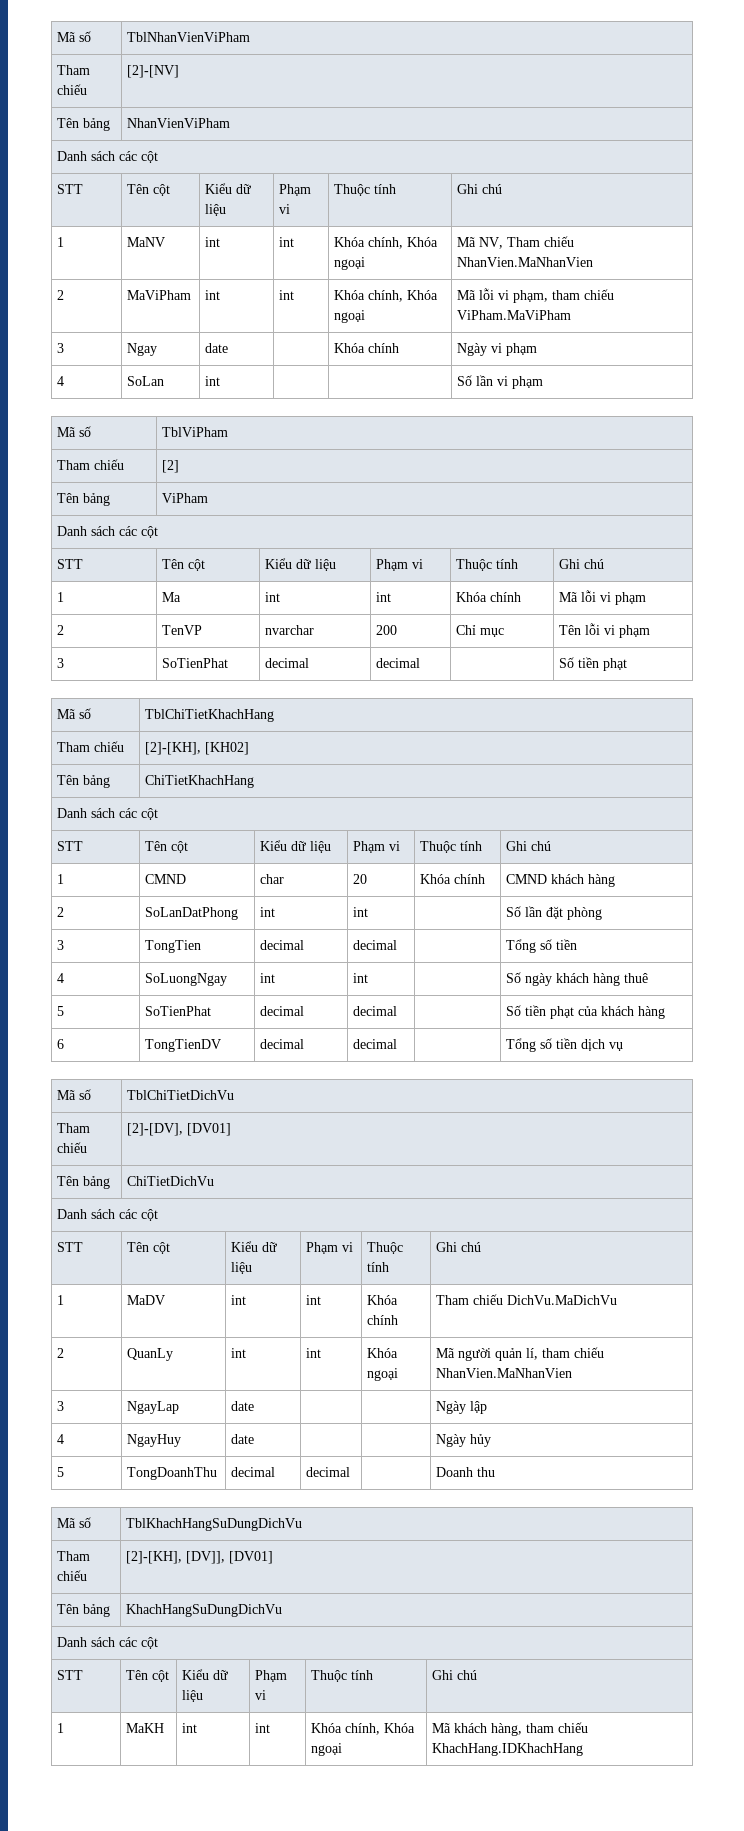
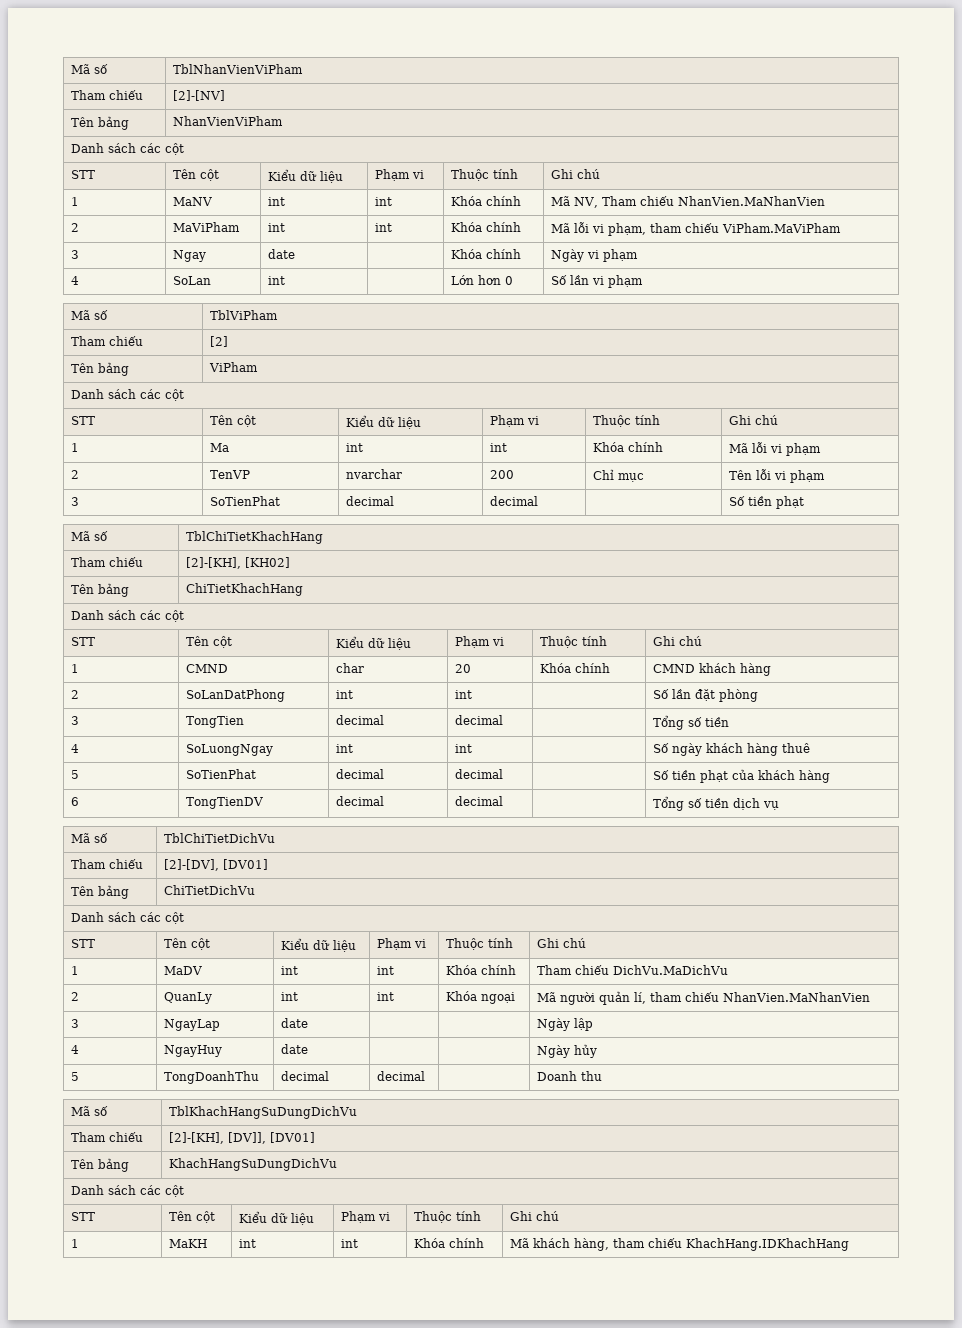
[368,237,439,249] [334,257,366,270] chính, Khóa ngoại -> [485,196,521,206] chính
[368,290,439,302] [334,310,366,323] chính, Khóa ngoại -> [485,222,521,232] chính
(221, 381) none -> [450,275,513,285] Lớn hơn 0
[345,1723,416,1735] [311,1743,343,1756] chính, Khóa ngoại -> [448,1238,484,1248] chính

